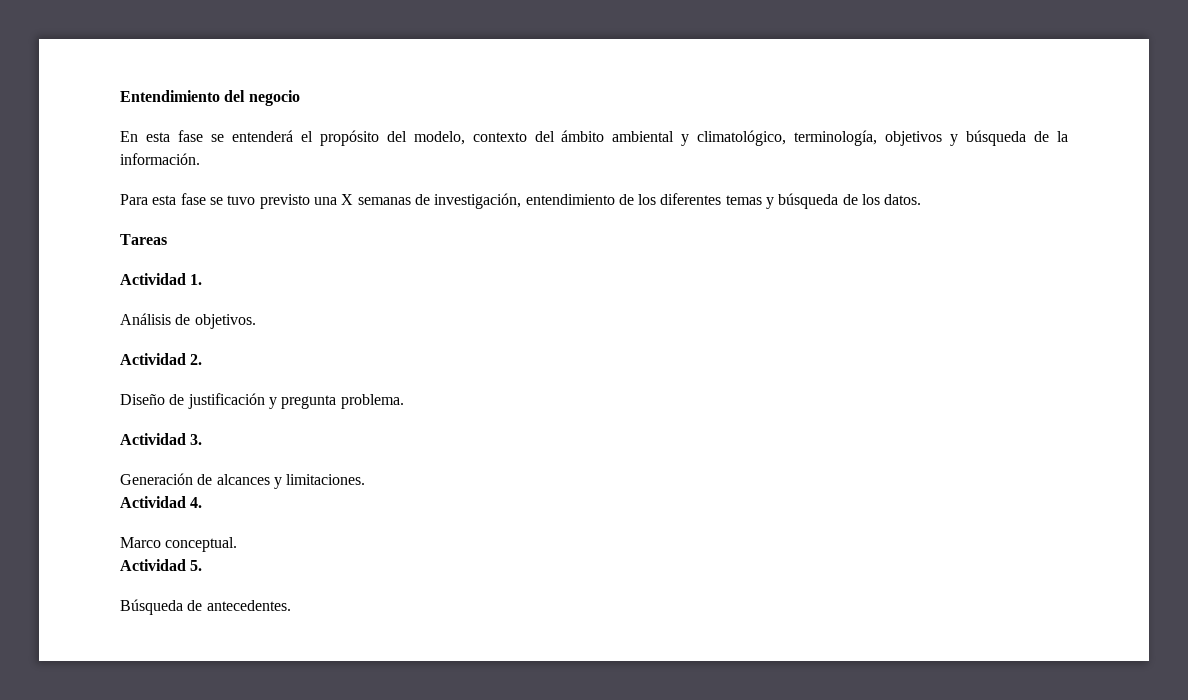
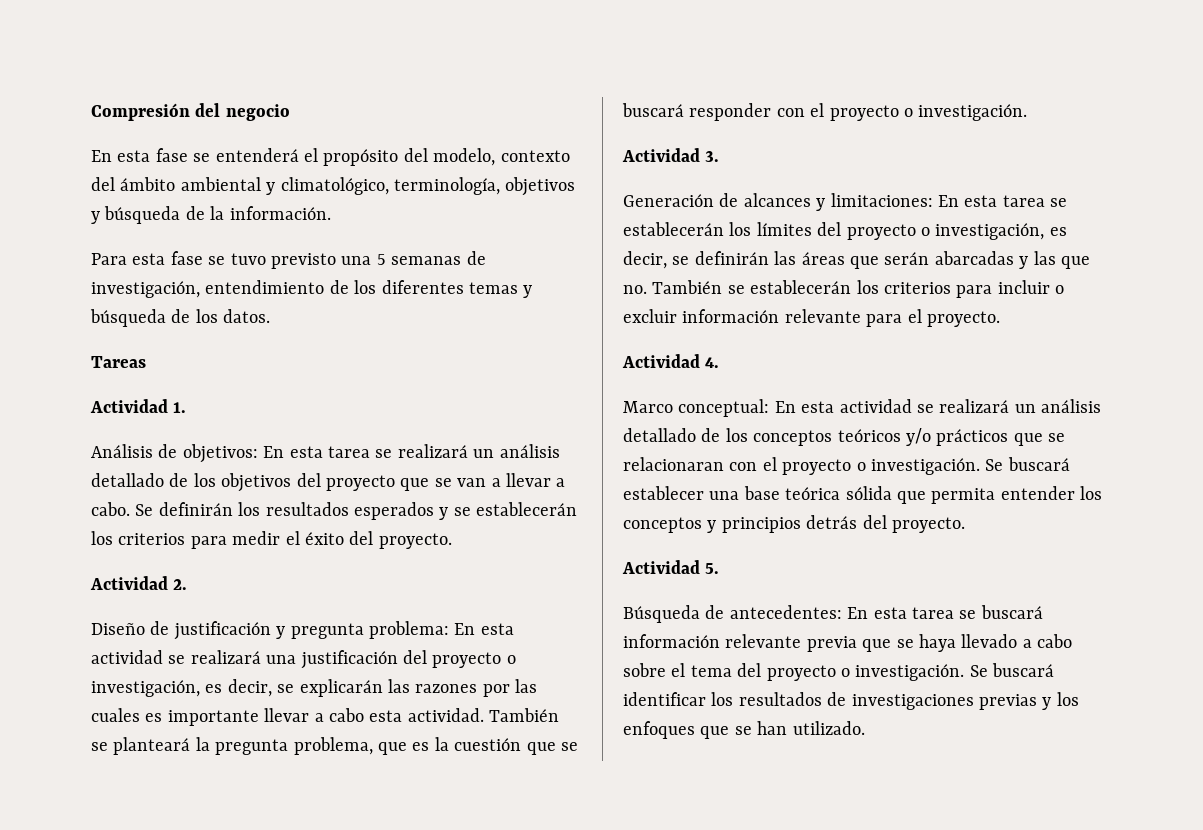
[120,90,220,102] Entendimiento -> [91,103,190,121] Compresión
[341,194,354,205] X -> [376,254,386,265] 5
[194,314,256,329] objetivos. -> [182,444,560,463] [91,473,566,492] [91,502,578,520] [91,531,452,549] objetivos: En esta tarea se realizará un análisis detallado de los objetivos del proyecto que se van a llevar a cabo. Se definirán los resultados esperados y se establecerán los criterios para medir el éxito del proyecto.
[340,394,404,409] problema. -> [369,621,514,639] [91,650,516,669] [91,679,538,697] [91,708,560,726] [91,737,578,755] [622,103,1028,121] problema: En esta actividad se realizará una justificación del proyecto o investigación, es decir, se explicarán las razones por las cuales es importante llevar a cabo esta actividad. También se planteará la pregunta problema, que es la cuestión que se buscará responder con el proyecto o investigación.
[286,474,366,485] [120,496,203,508] [120,537,238,552] [120,559,203,571] [120,599,291,615] limitaciones. // Actividad 4. // Marco conceptual. // Actividad 5. // Búsqueda de antecedentes. -> [830,193,1068,207] [623,222,1067,240] [623,251,1090,269] [623,280,1065,298] [623,309,1000,327] [622,354,720,368] [623,399,1102,417] [623,428,1066,446] [623,457,1070,475] [623,486,1103,504] [623,515,965,533] [622,560,720,574] [623,605,1043,623] [623,634,1073,652] [623,663,1055,681] [623,692,1079,710] [623,721,865,739] limitaciones: En esta tarea se establecerán los límites del proyecto o investigación, es decir, se definirán las áreas que serán abarcadas y las que no. También se establecerán los criterios para incluir o excluir información relevante para el proyecto. // Actividad 4. // Marco conceptual: En esta actividad se realizará un análisis detallado de los conceptos teóricos y/o prácticos que se relacionaran con el proyecto o investigación. Se buscará establecer una base teórica sólida que permita entender los conceptos y principios detrás del proyecto. // Actividad 5. // Búsqueda de antecedentes: En esta tarea se buscará información relevante previa que se haya llevado a cabo sobre el tema del proyecto o investigación. Se buscará identificar los resultados de investigaciones previas y los enfoques que se han utilizado.

